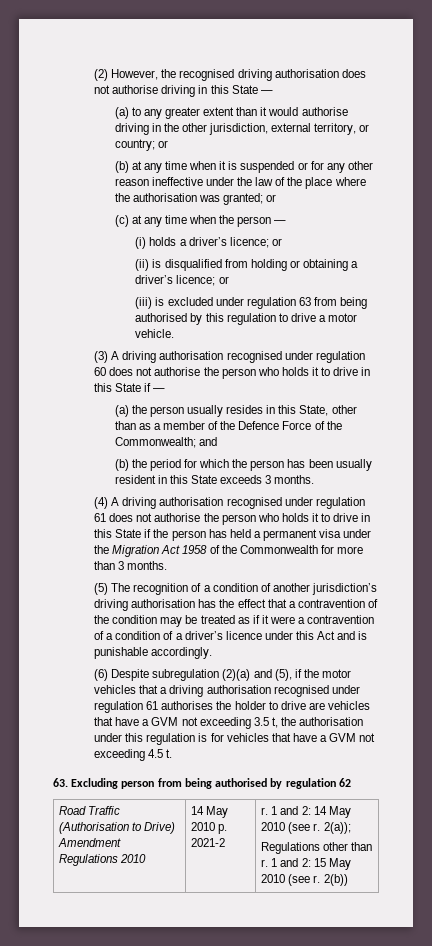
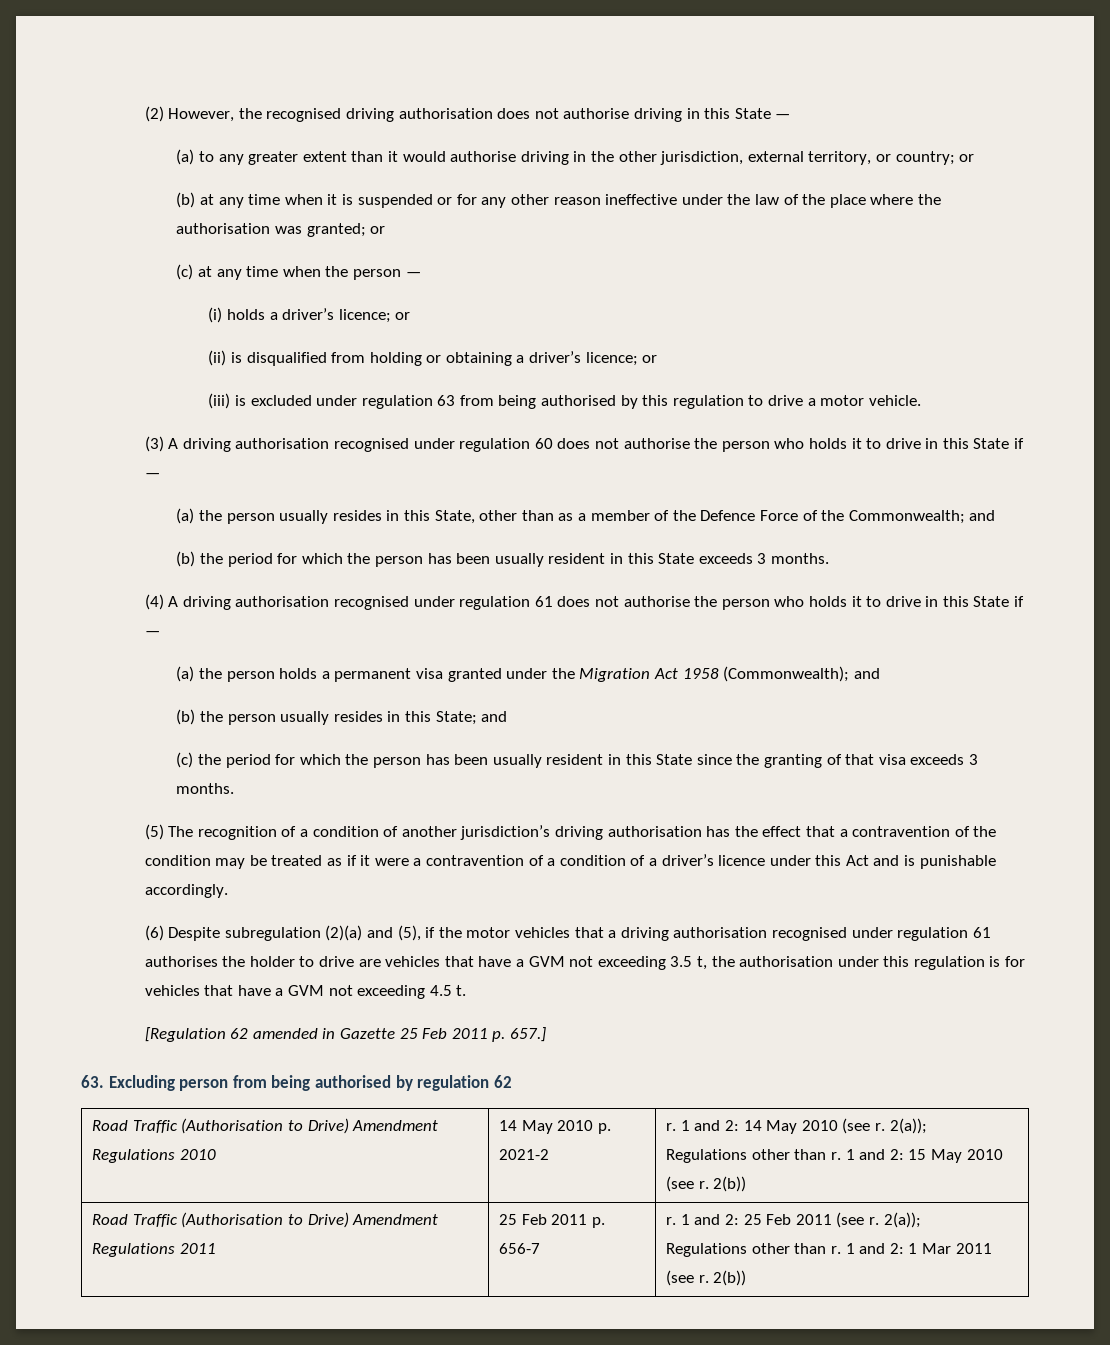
[153,529,251,541] the person has held -> [144,631,160,636] [176,666,318,682] — // (a) the person holds
(342, 533) none -> [447,668,502,682] granted
[209,545,363,554] [94,561,116,570] of the Commonwealth for more than -> [723,666,880,682] [176,709,508,725] [176,752,965,768] (Commonwealth); and // (b) the person usually resides in this State; and // (c) the period for which the person has been usually resident in this State since the granting of that visa exceeds
(173, 753) none -> [144,1027,546,1042] // [Regulation 62 amended in Gazette 25 Feb 2011 p. 657.]
(348, 880) none -> [92,1212,439,1228] [92,1243,216,1257] [499,1214,606,1228] [499,1243,541,1254] [666,1212,921,1228] [666,1243,992,1257] [666,1270,747,1286] // Road Traffic (Authorisation to Drive) Amendment Regulations 2011 | 25 Feb 2011 p. 656-7 | r. 1 and 2: 25 Feb 2011 (see r. 2(a)); // Regulations other than r. 1 and 2: 1 Mar 2011 (see r. 2(b))

